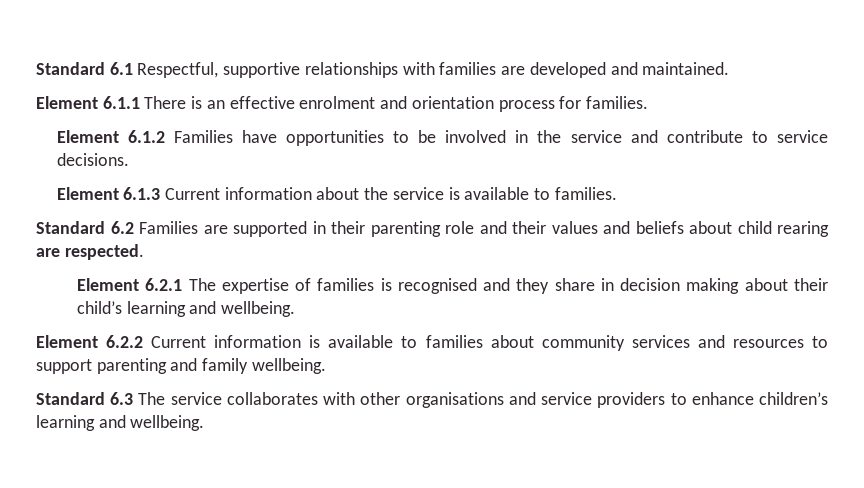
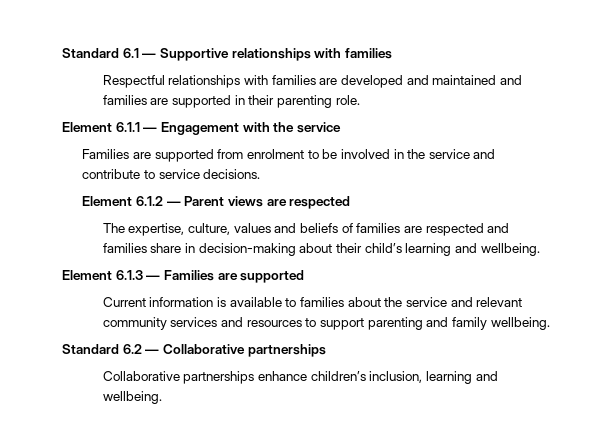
[137,62,301,78] Respectful, supportive -> [142,48,392,61] [102,75,165,88] — Supportive relationships with families // Respectful
[642,62,730,75] [36,96,648,112] [56,130,384,146] maintained. // Element 6.1.1 There is an effective enrolment and orientation process for families. // Element 6.1.2 Families have opportunities -> [432,75,522,85] [102,95,360,108] [62,122,341,135] [82,149,304,162] maintained and families are supported in their parenting role. // Element 6.1.1 — Engagement with the service // Families are supported from enrolment
[123,187,617,200] [36,221,829,237] [36,244,144,260] [77,278,740,294] 6.1.3 Current information about the service is available to families. // Standard 6.2 Families are supported in their parenting role and their values and beliefs about child rearing are respected. // Element 6.2.1 The expertise of families is recognised and they share in decision making -> [136,196,351,209] [102,223,510,236] [102,243,296,256] 6.1.2 — Parent views are respected // The expertise, culture, values and beliefs of families are respected and families share in decision-making
[106,335,144,348] 6.2.2 -> [115,270,305,283] 6.1.3 — Families are supported //
(534, 341) none -> [384,297,523,307] the service and relevant
[110,392,687,408] 6.3 The service collaborates with other organisations and service providers to -> [122,344,326,357] [102,371,255,384] 6.2 — Collaborative partnerships // Collaborative partnerships
(829, 398) none -> [369,371,423,383] inclusion,

